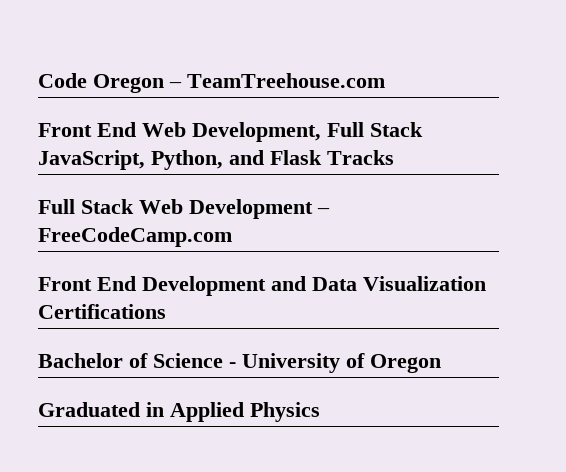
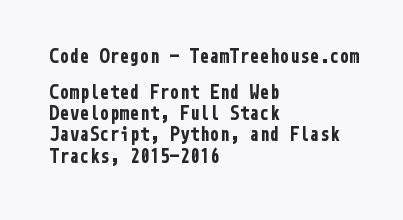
(385, 80) none -> [49,84,139,103] Completed
[327,150,394,165] [38,199,330,219] [38,227,232,247] [38,276,486,296] [38,304,166,319] [38,353,441,373] [38,402,320,422] Tracks // Full Stack Web Development – FreeCodeCamp.com // Front End Development and Data Visualization Certifications // Bachelor of Science - University of Oregon // Graduated in Applied Physics -> [49,147,219,166] Tracks, 2015-2016

